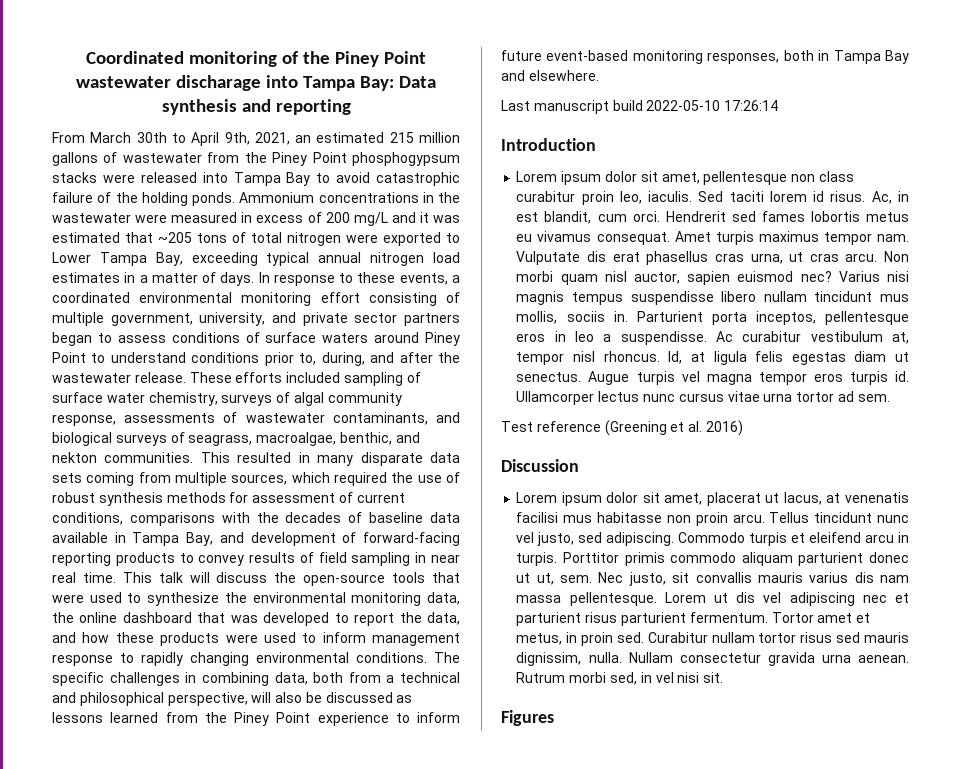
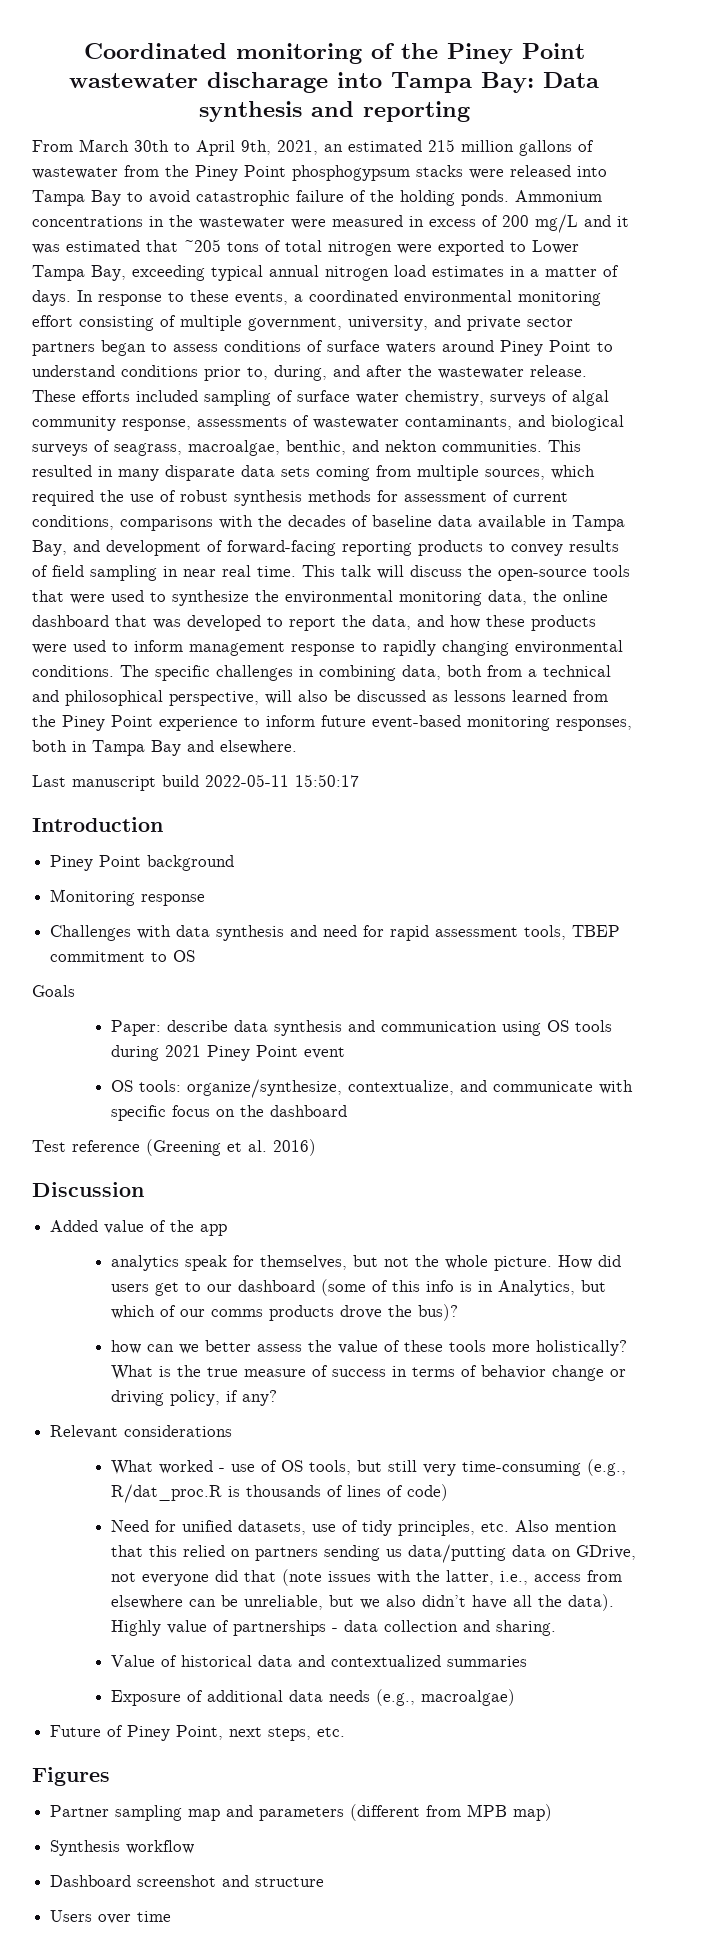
[646,100,779,111] 2022-05-10 17:26:14 -> [205,774,359,787] 2022-05-11 15:50:17
[516,171,854,185] [516,191,909,205] [516,211,909,224] [516,231,909,245] [516,251,909,265] [516,271,909,285] [516,291,909,305] [516,311,909,325] [516,331,909,345] [516,351,909,365] [516,371,909,385] [516,391,890,405] Lorem ipsum dolor sit amet, pellentesque non class curabitur proin leo, iaculis. Sed taciti lorem id risus. Ac, in est blandit, cum orci. Hendrerit sed fames lobortis metus eu vivamus consequat. Amet turpis maximus tempor nam. Vulputate dis erat phasellus cras urna, ut cras arcu. Non morbi quam nisl auctor, sapien euismod nec? Varius nisi magnis tempus suspendisse libero nullam tincidunt mus mollis, sociis in. Parturient porta inceptos, pellentesque eros in leo a suspendisse. Ac curabitur vestibulum at, tempor nisl rhoncus. Id, at ligula felis egestas diam ut senectus. Augue turpis vel magna tempor eros turpis id. Ullamcorper lectus nunc cursus vitae urna tortor ad sem. -> [50,855,235,871] [50,889,206,906] [50,925,621,941] [50,950,196,962] [32,985,75,997] [110,1020,612,1036] [110,1045,345,1061] [110,1079,633,1098] [110,1105,347,1121] Piney Point background // Monitoring response // Challenges with data synthesis and need for rapid assessment tools, TBEP commitment to OS // Goals // Paper: describe data synthesis and communication using OS tools during 2021 Piney Point event // OS tools: organize/synthesize, contextualize, and communicate with specific focus on the dashboard
[516,492,910,506] [516,512,909,526] [516,532,910,546] [516,552,909,566] [516,572,909,586] [516,592,909,606] [516,612,871,626] [516,632,909,646] [516,652,910,666] [516,672,724,685] [501,710,554,726] Lorem ipsum dolor sit amet, placerat ut lacus, at venenatis facilisi mus habitasse non proin arcu. Tellus tincidunt nunc vel justo, sed adipiscing. Commodo turpis et eleifend arcu in turpis. Porttitor primis commodo aliquam parturient donec ut ut, sem. Nec justo, sit convallis mauris varius dis nam massa pellentesque. Lorem ut dis vel adipiscing nec et parturient risus parturient fermentum. Tortor amet et metus, in proin sed. Curabitur nullam tortor risus sed mauris dignissim, nulla. Nullam consectetur gravida urna aenean. Rutrum morbi sed, in vel nisi sit. // Figures -> [50,1220,228,1236] [110,1255,621,1271] [110,1279,606,1296] [110,1304,458,1321] [110,1340,627,1356] [110,1365,626,1381] [110,1390,277,1406] [50,1425,233,1439] [110,1459,626,1476] [110,1484,448,1503] [110,1520,617,1536] [110,1544,636,1563] [110,1569,622,1586] [110,1594,614,1611] [110,1620,556,1636] [110,1655,527,1667] [110,1689,515,1706] [50,1725,346,1741] [32,1767,110,1786] [50,1804,553,1821] [50,1840,195,1856] [50,1875,325,1887] [50,1910,172,1924] Added value of the app // analytics speak for themselves, but not the whole picture. How did users get to our dashboard (some of this info is in Analytics, but which of our comms products drove the bus)? // how can we better assess the value of these tools more holistically? What is the true measure of success in terms of behavior change or driving policy, if any? // Relevant considerations // What worked - use of OS tools, but still very time-consuming (e.g., R/dat_proc.R is thousands of lines of code) // Need for unified datasets, use of tidy principles, etc. Also mention that this relied on partners sending us data/putting data on GDrive, not everyone did that (note issues with the latter, i.e., access from elsewhere can be unreliable, but we also didn’t have all the data). Highly value of partnerships - data collection and sharing. // Value of historical data and contextualized summaries // Exposure of additional data needs (e.g., macroalgae) // Future of Piney Point, next steps, etc. // Figures // Partner sampling map and parameters (different from MPB map) // Synthesis workflow // Dashboard screenshot and structure // Users over time

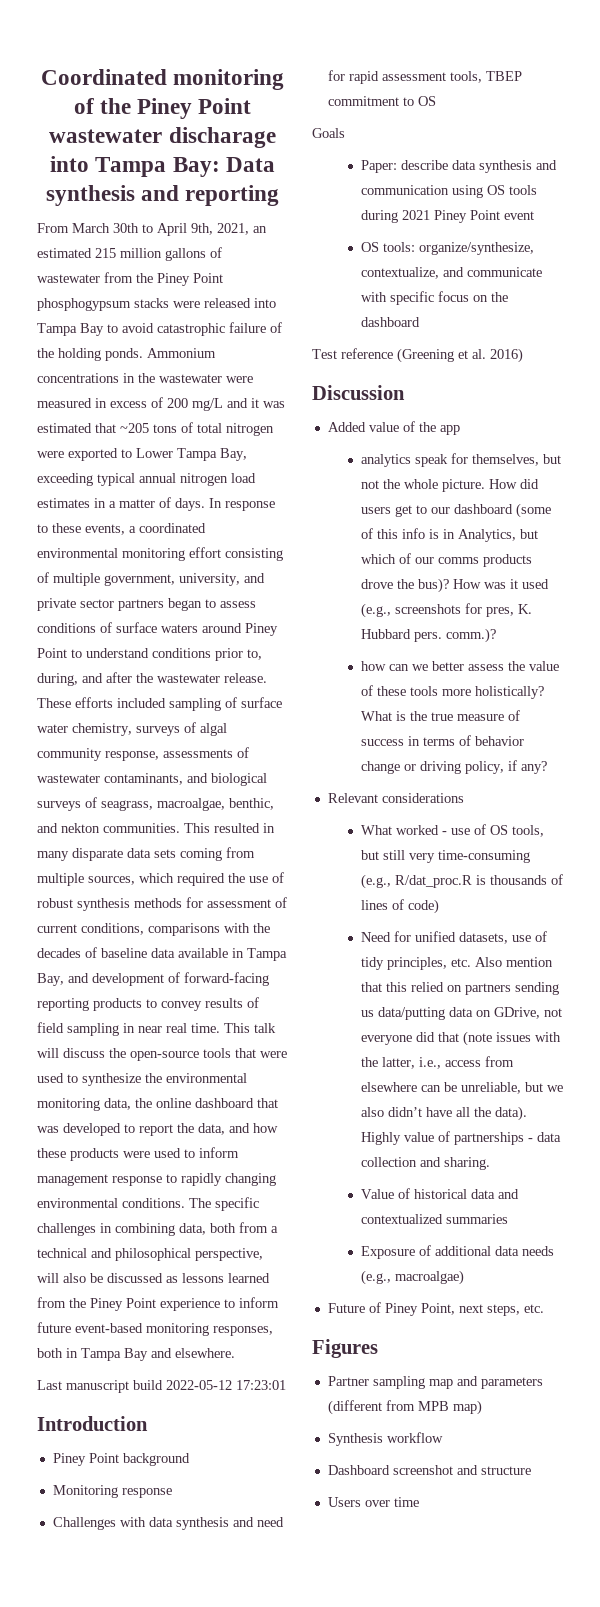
[205,774,359,787] 2022-05-11 15:50:17 -> [166,1380,286,1390] 2022-05-12 17:23:01
(458, 1312) none -> [452,579,549,589] [360,603,532,618] [360,628,496,643] How was it used (e.g., screenshots for pres, K. Hubbard pers. comm.)?

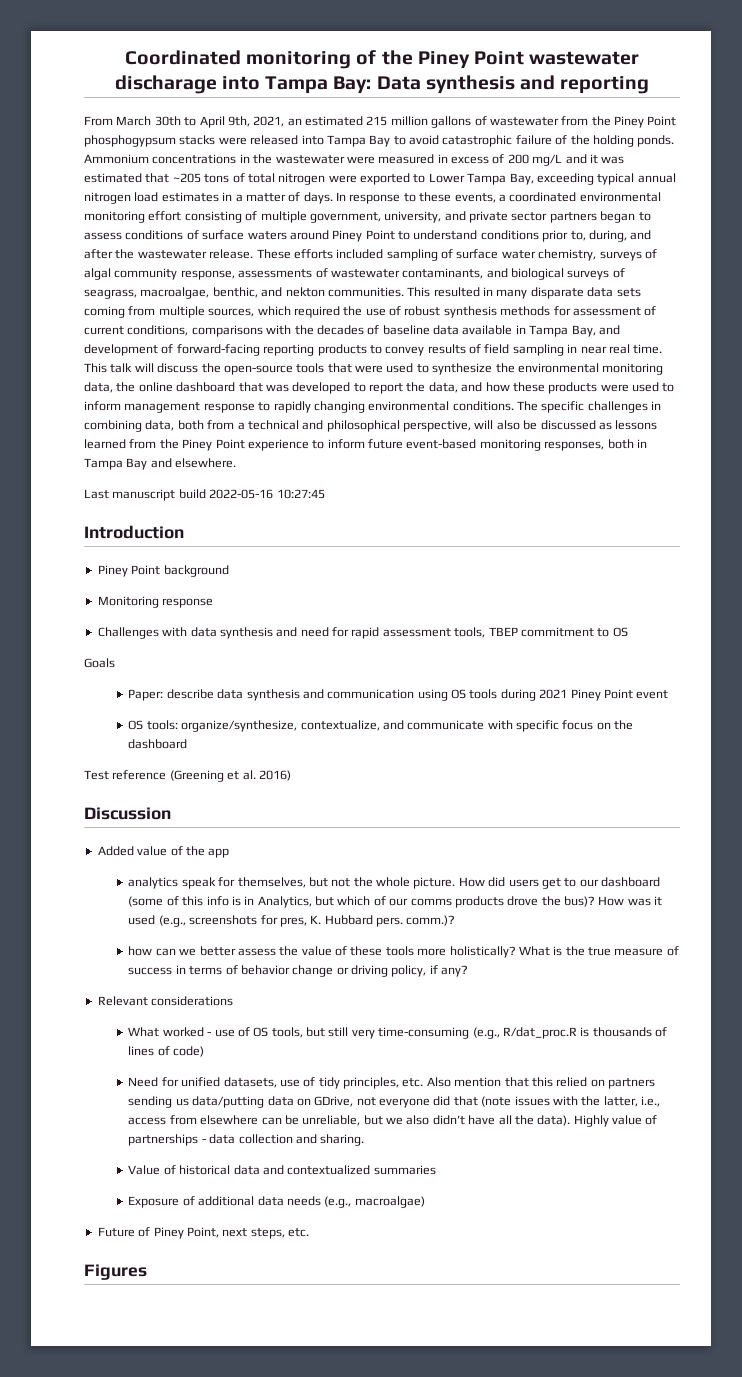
[166,1380,286,1390] 2022-05-12 17:23:01 -> [209,489,325,499] 2022-05-16 10:27:45
[327,1376,543,1389] [327,1400,482,1415] [327,1432,443,1446] [327,1465,531,1475] [327,1497,419,1507] // Partner sampling map and parameters (different from MPB map) // Synthesis workflow // Dashboard screenshot and structure // Users over time -> (147, 1272) none

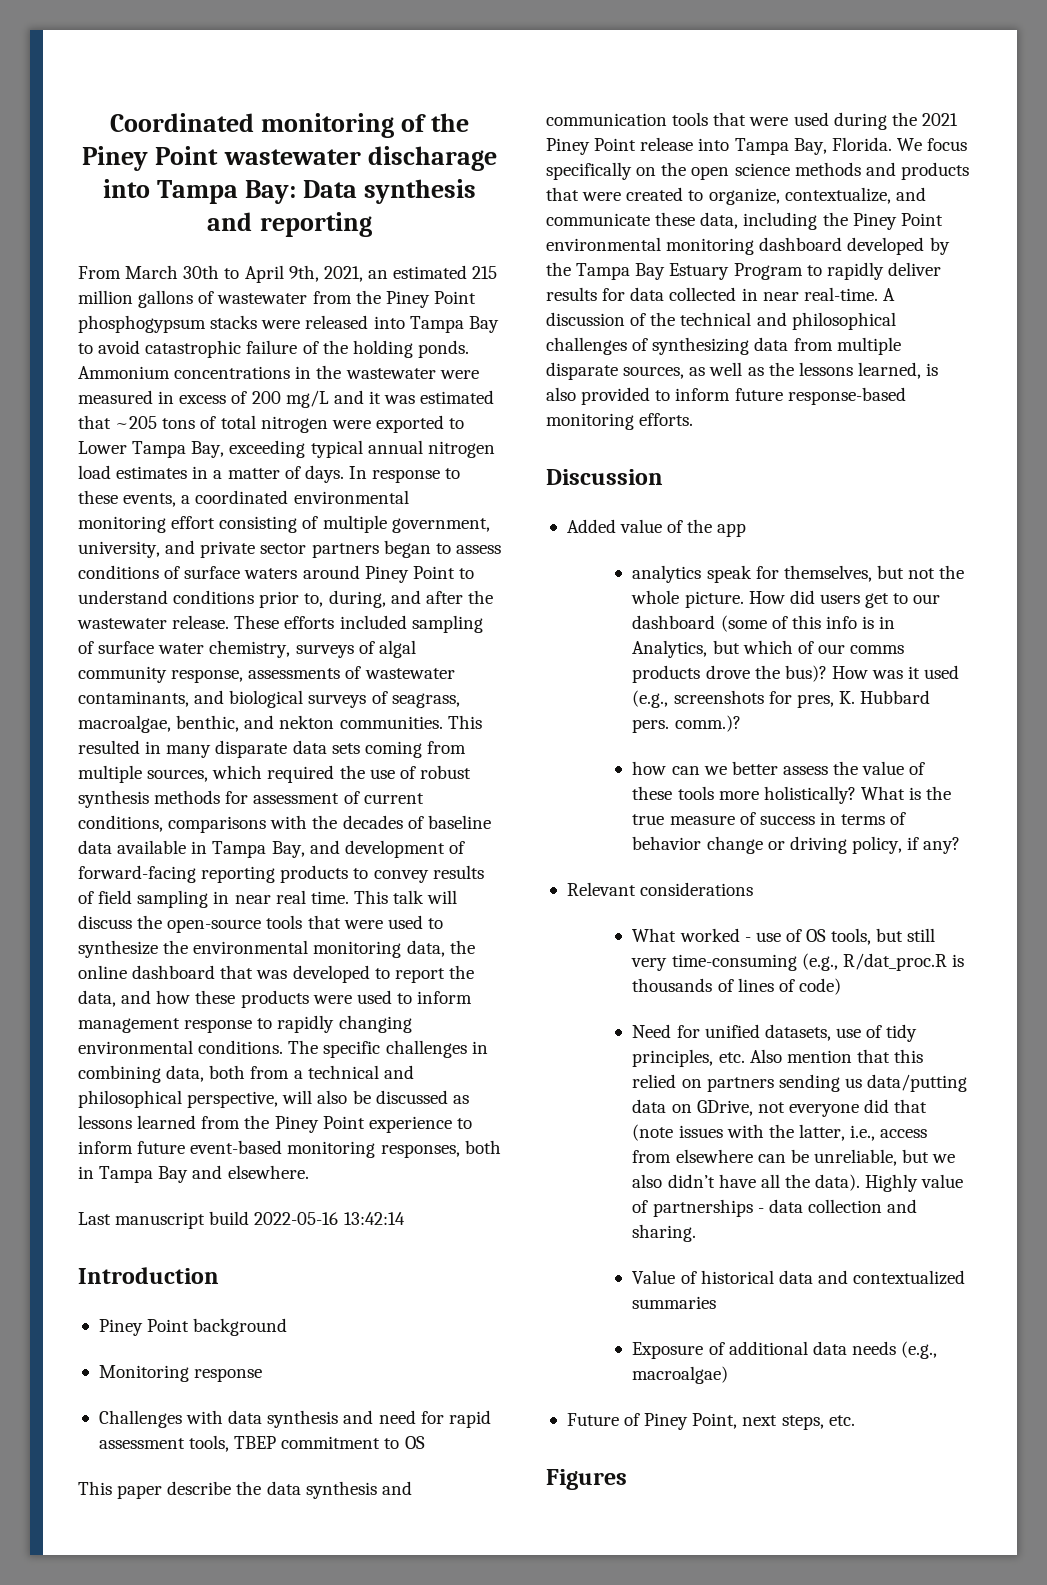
[276,489,325,499] 10:27:45 -> [343,1212,405,1225] 13:42:14
[84,658,115,668] [128,689,669,701] [128,720,634,732] [128,739,188,749] [84,770,291,782] Goals // Paper: describe data synthesis and communication using OS tools during 2021 Piney Point event // OS tools: organize/synthesize, contextualize, and communicate with specific focus on the dashboard // Test reference (Greening et al. 2016) -> [78,1481,412,1499] [546,112,958,130] [546,137,968,155] [546,162,969,180] [546,187,926,205] [546,212,943,230] [546,237,950,255] [546,262,941,280] [546,287,895,301] [546,312,896,330] [546,337,901,355] [546,362,939,380] [546,387,906,405] [546,413,694,430] This paper describe the data synthesis and communication tools that were used during the 2021 Piney Point release into Tampa Bay, Florida. We focus specifically on the open science methods and products that were created to organize, contextualize, and communicate these data, including the Piney Point environmental monitoring dashboard developed by the Tampa Bay Estuary Program to rapidly deliver results for data collected in near real-time. A discussion of the technical and philosophical challenges of synthesizing data from multiple disparate sources, as well as the lessons learned, is also provided to inform future response-based monitoring efforts.

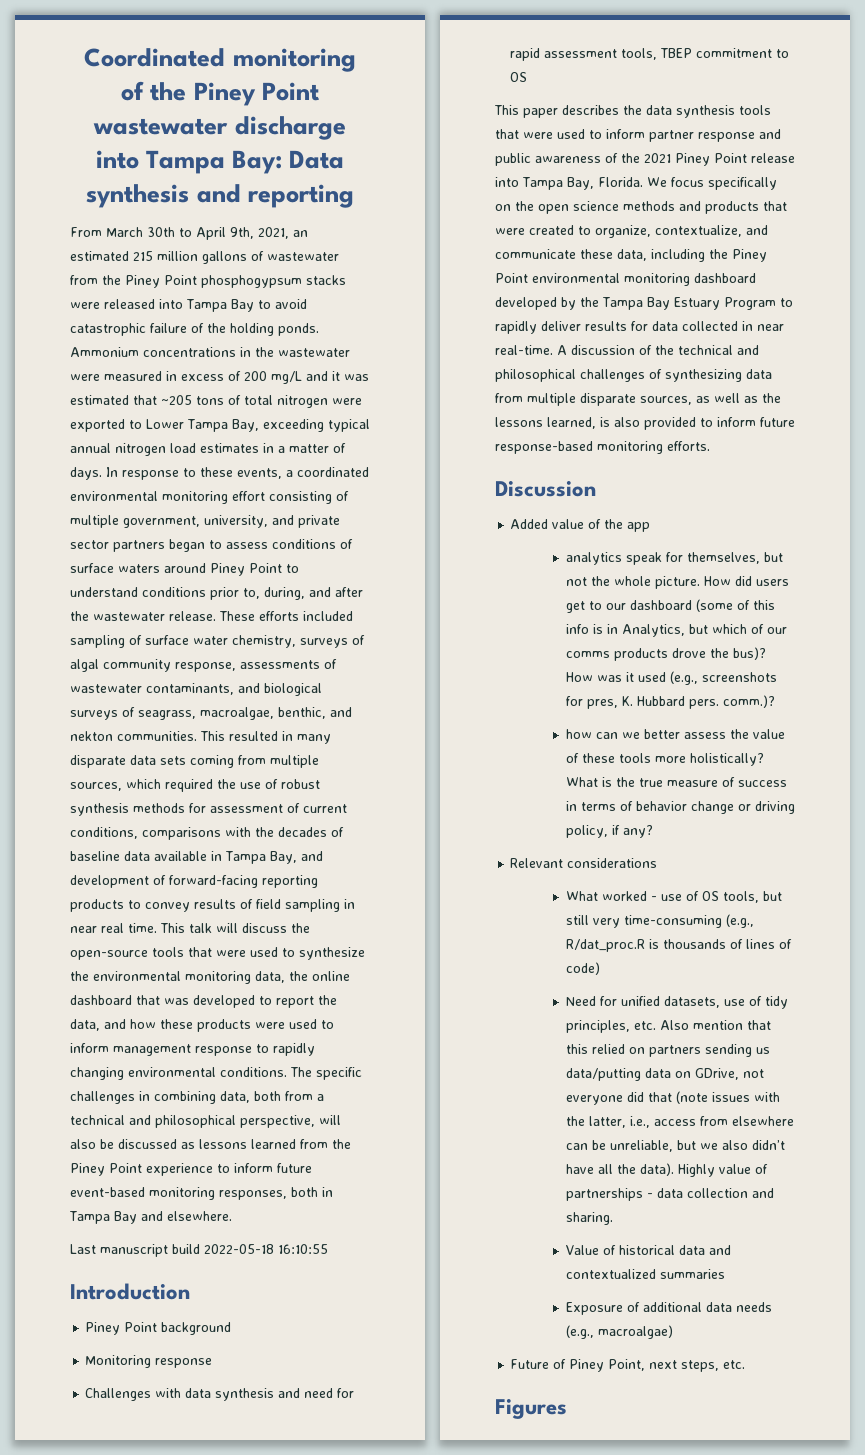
[367,146,497,171] discharage -> [234,116,346,140] discharge
[254,1212,405,1225] 2022-05-16 13:42:14 -> [204,1244,328,1254] 2022-05-18 16:10:55
[167,1481,232,1495] describe -> [562,105,619,115] describes
[381,1481,412,1495] [546,112,887,130] and communication tools that were used during -> [739,105,771,115] [495,129,781,142] [495,153,618,166] tools that were used to inform partner response and public awareness of

